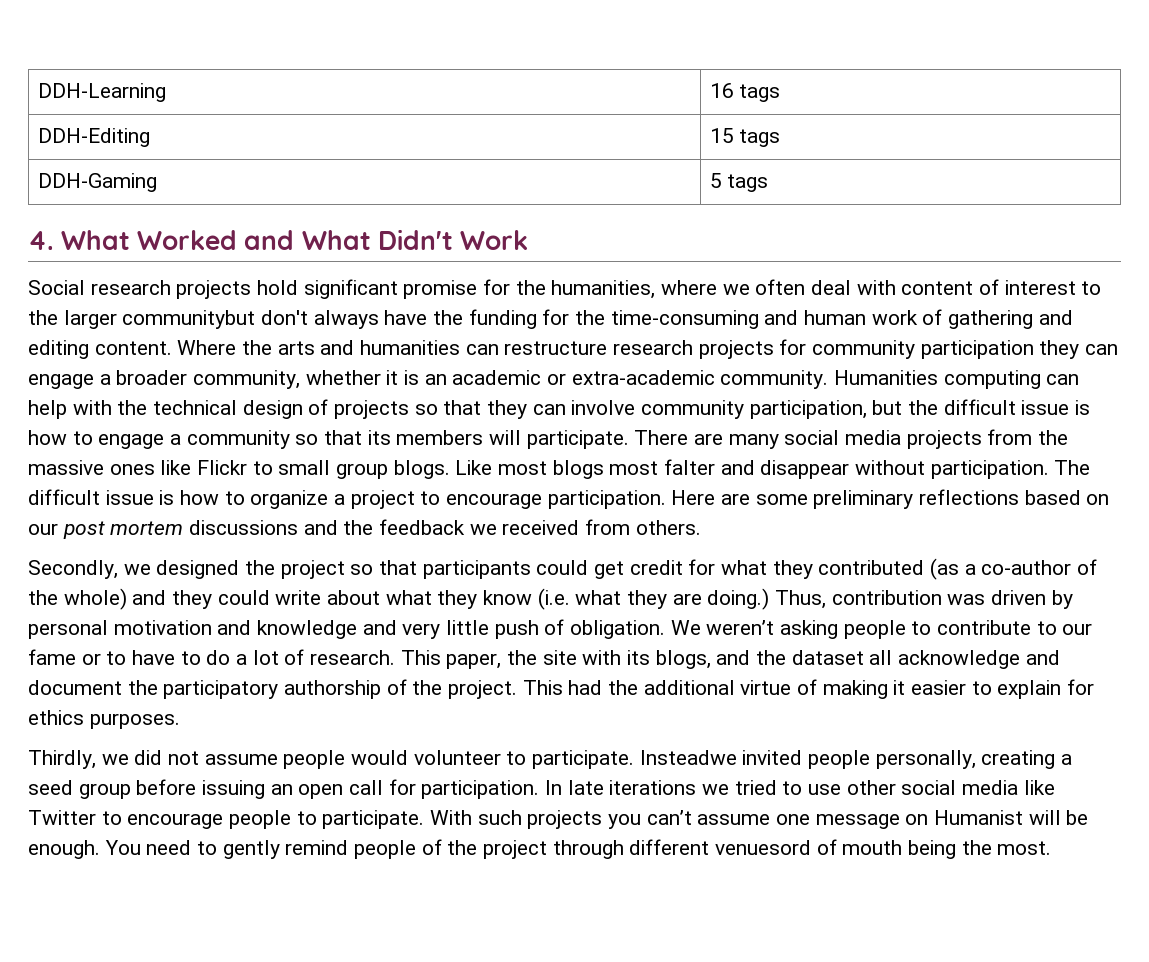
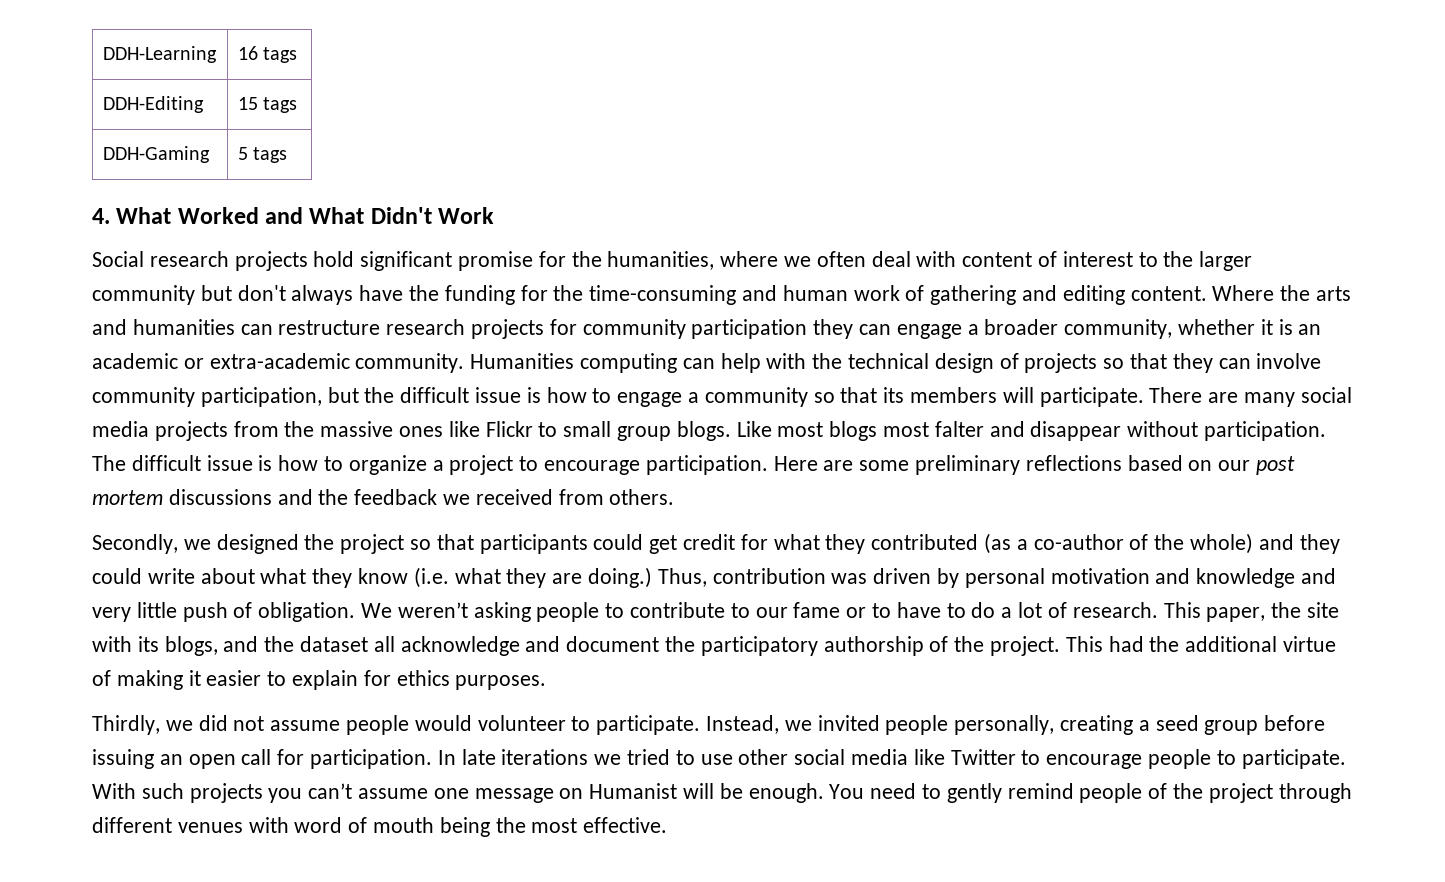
[122,310,256,329] communitybut -> [92,285,232,305] community but
[639,750,737,765] Insteadwe -> [706,715,812,734] Instead, we
[715,840,812,855] venuesord -> [177,817,343,833] venues with word
[997,841,1052,855] most. -> [531,817,668,833] most effective.

